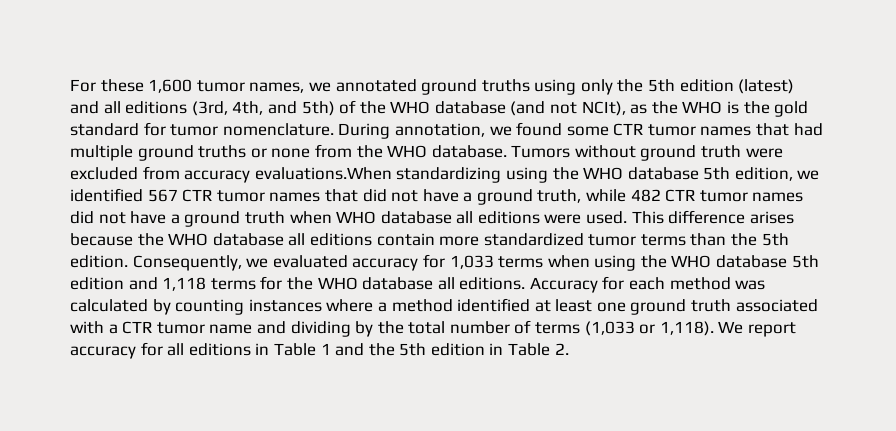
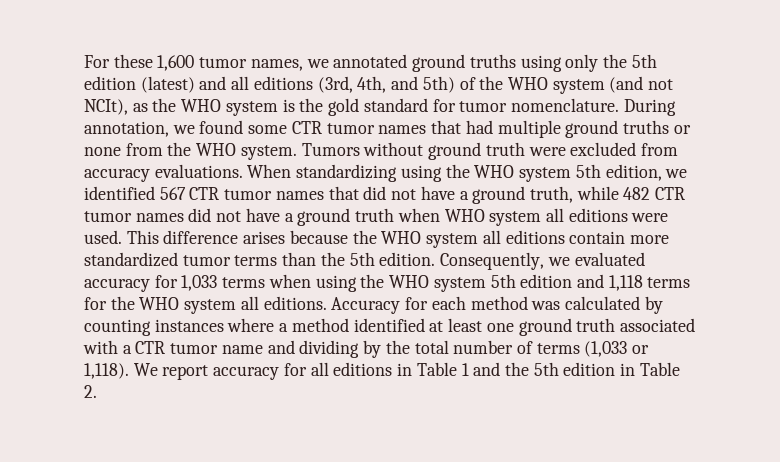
[434,101,506,114] database -> [552,79,605,94] system
(723, 107) none -> [225,101,278,116] system
[431,145,507,158] database. -> [240,145,297,160] system.
[254,167,392,180] evaluations.When -> [154,164,292,178] evaluations. When
[627,167,699,180] database -> [519,167,572,182] system
[380,211,452,224] database -> [489,211,542,226] system
[212,233,284,246] database -> [426,233,479,248] system
[716,255,788,268] database -> [433,277,486,292] system
[362,277,434,290] database -> [184,299,237,314] system

